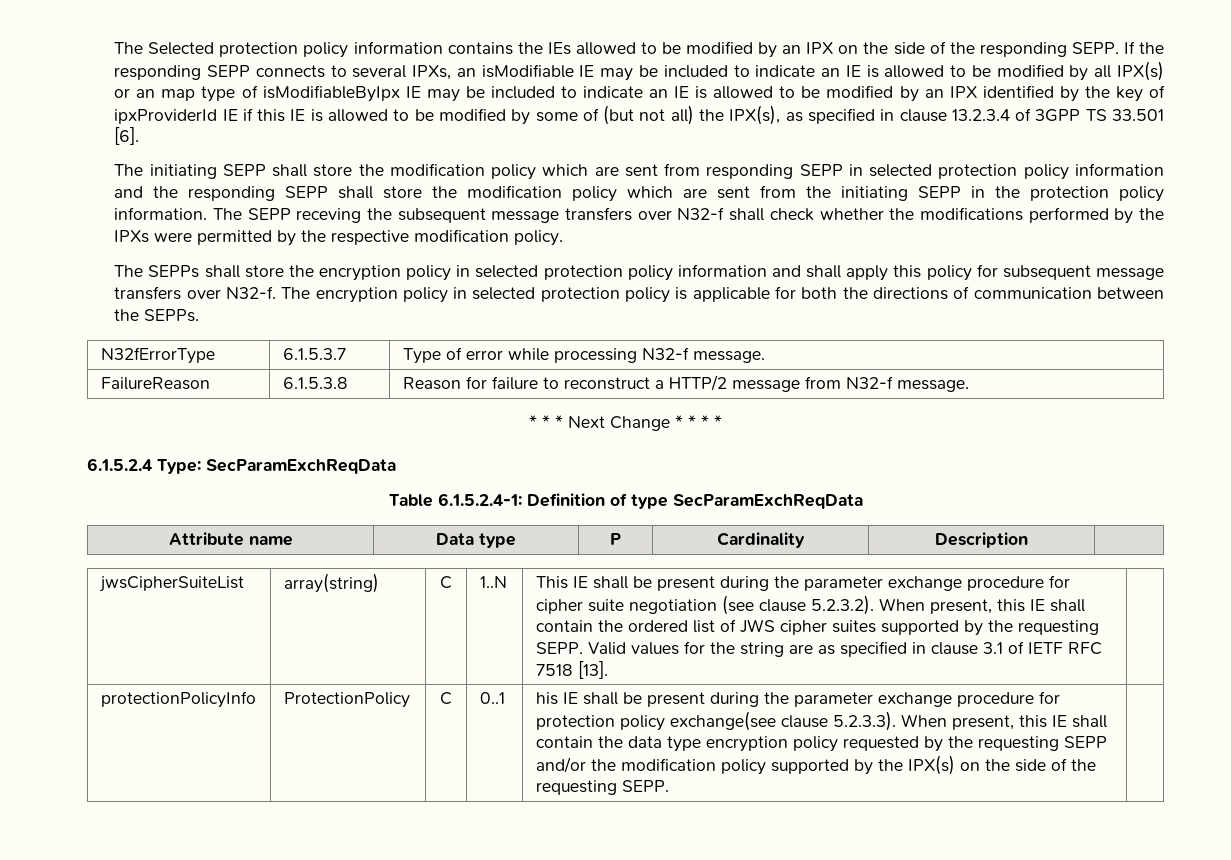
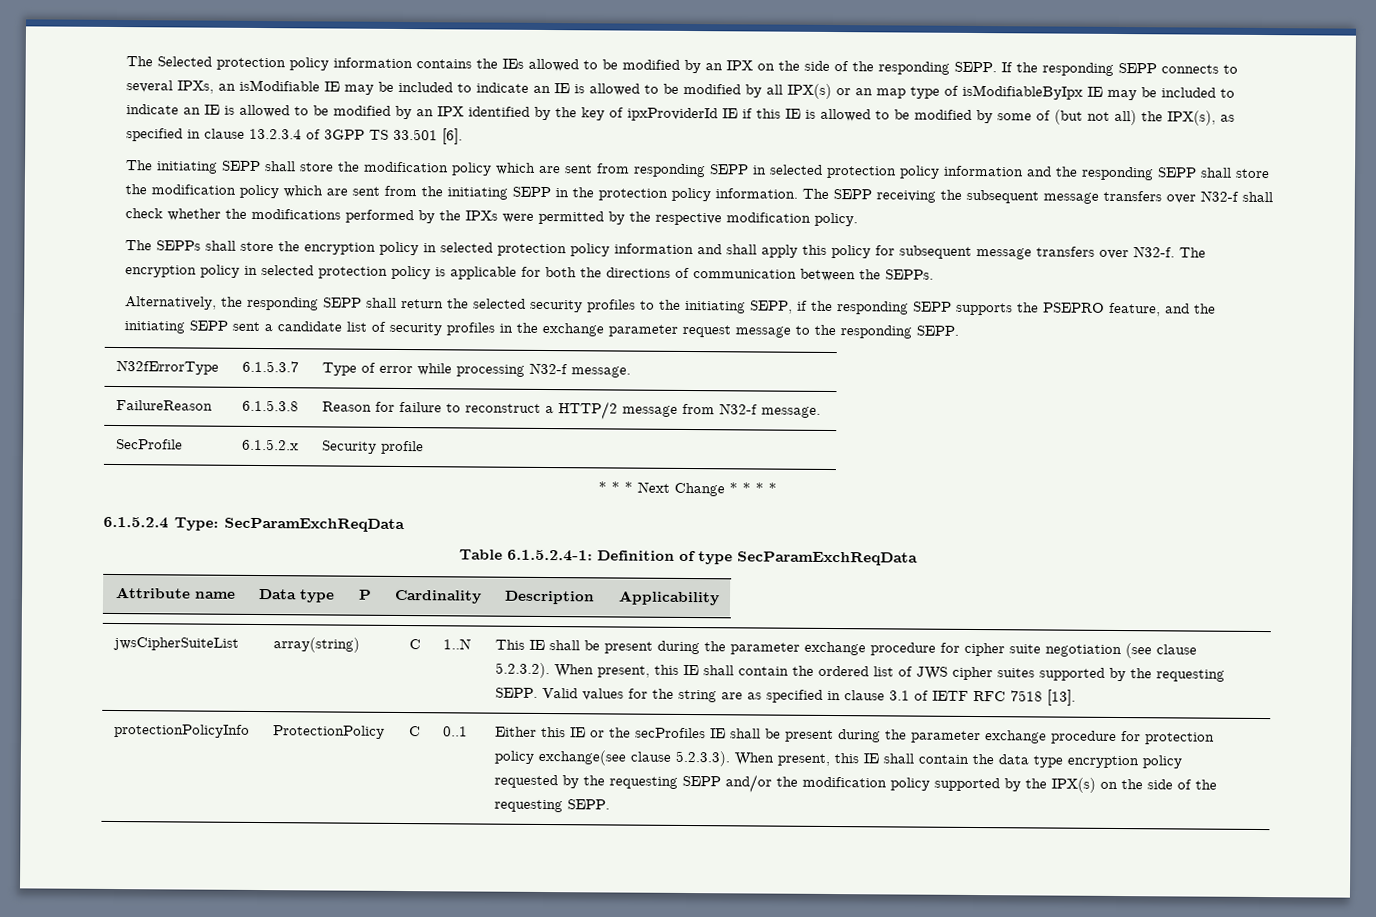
[296,208,362,223] receving -> [876,190,937,203] receiving
(200, 315) none -> [125,296,1217,317] [124,320,960,339] // Alternatively, the responding SEPP shall return the selected security profiles to the initiating SEPP, if the responding SEPP supports the PSEPRO feature, and the initiating SEPP sent a candidate list of security profiles in the exchange parameter request message to the responding SEPP.
(969, 386) none -> [115,439,183,450] [241,438,299,451] [321,440,424,455] // SecProfile | 6.1.5.2.x | Security profile
(1028, 540) none -> [617,590,720,606] Applicability
[535,692,558,705] his -> [494,726,706,739] Either this IE or the secProfiles

